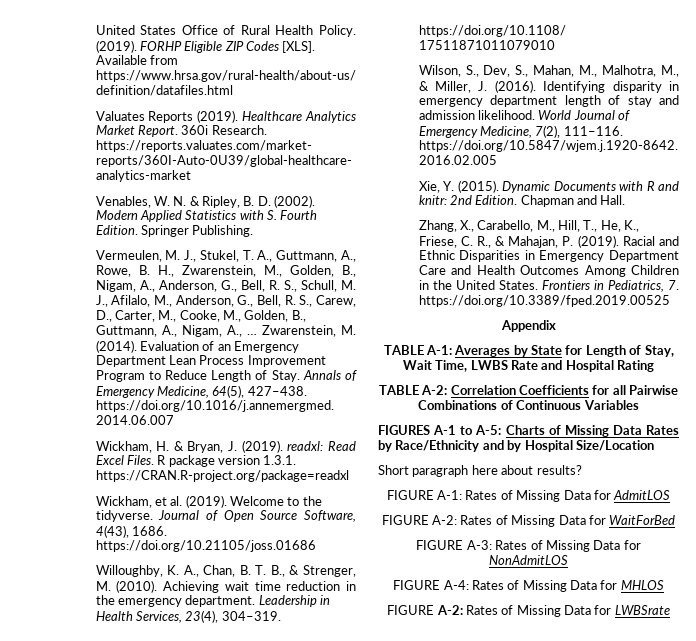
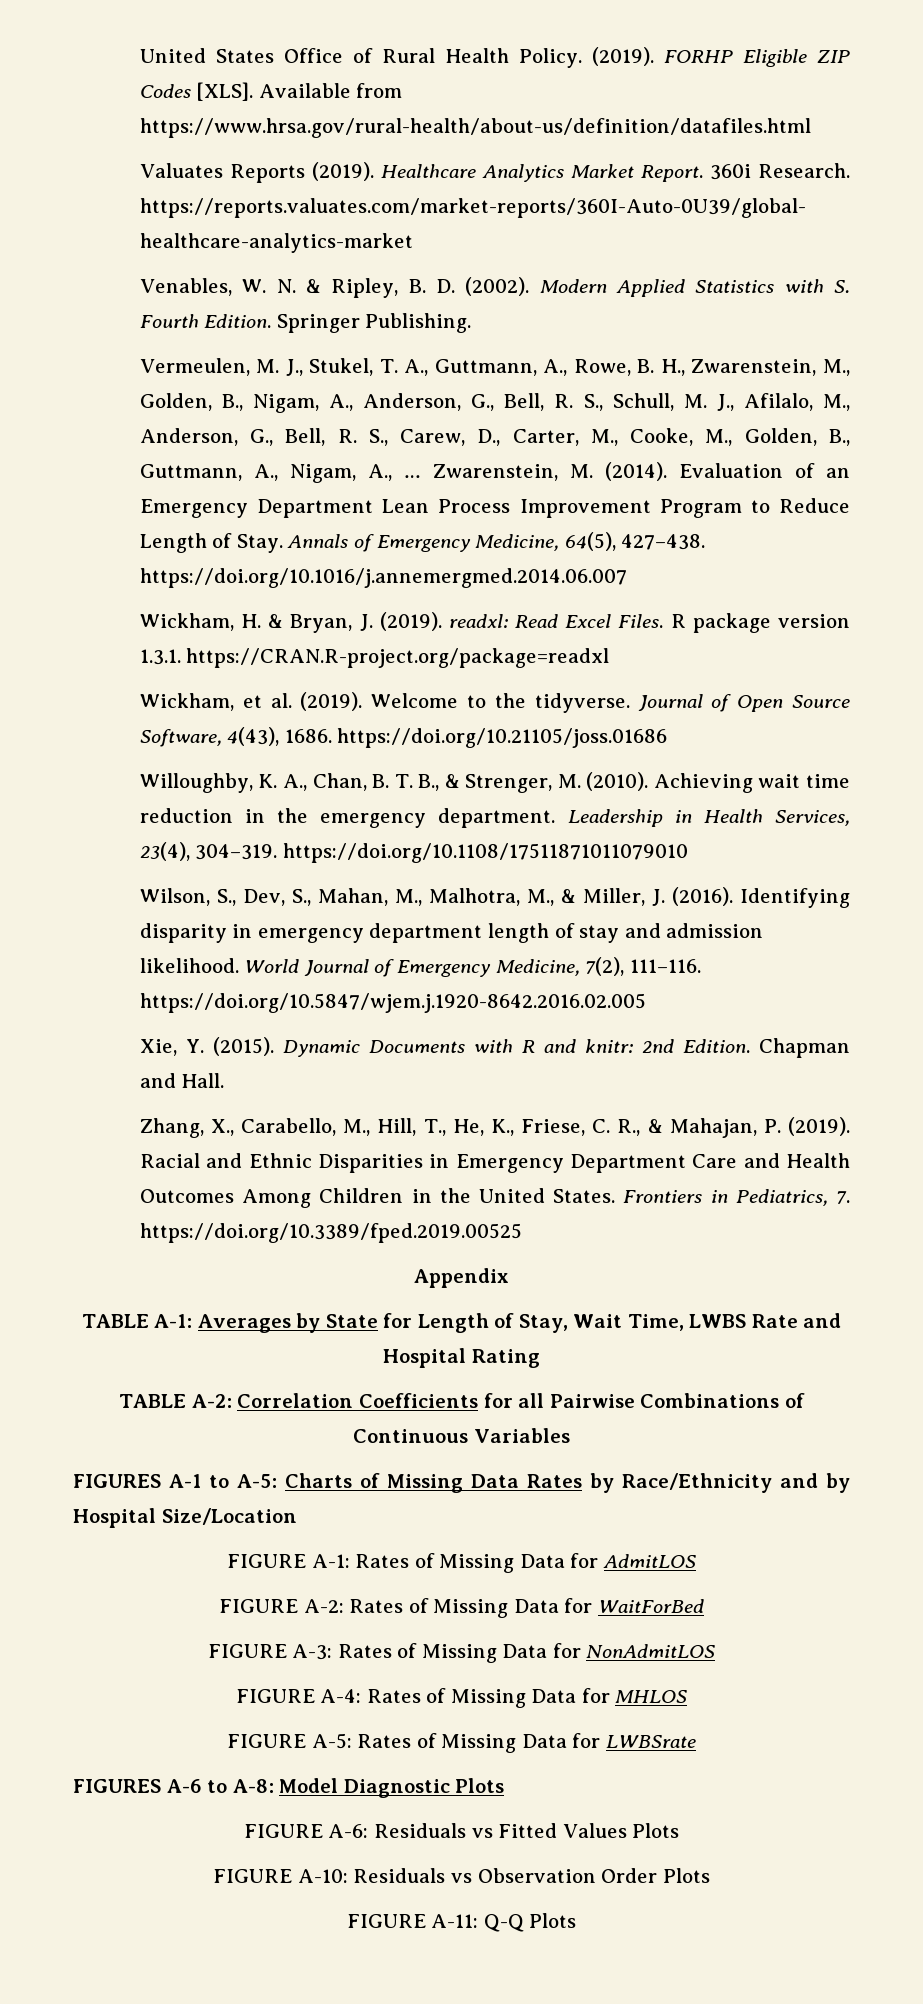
[378,465,582,477] // Short paragraph here about results? -> (297, 1516) none
[436,605,463,615] A-2: -> [311,1733,352,1749] A-5:
(670, 610) none -> [73,1778,505,1798] [243,1823,680,1838] [213,1868,710,1883] [346,1913,577,1932] // FIGURES A-6 to A-8: Model Diagnostic Plots // FIGURE A-6: Residuals vs Fitted Values Plots // FIGURE A-10: Residuals vs Observation Order Plots // FIGURE A-11: Q-Q Plots

